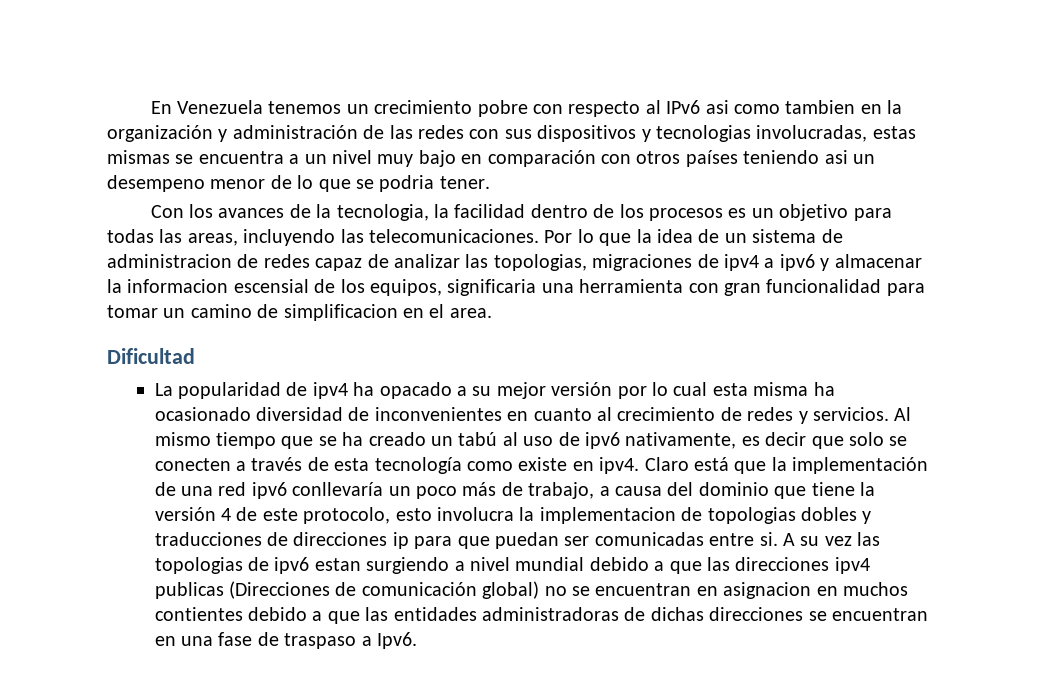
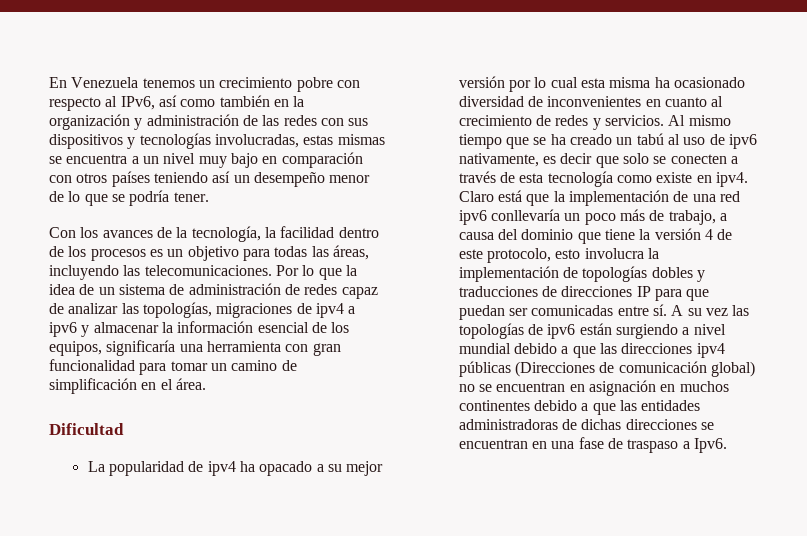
[666,100,856,114] IPv6 asi como tambien -> [120,95,270,110] IPv6, así como también
[655,125,751,142] tecnologias -> [139,133,211,149] tecnologías
[824,150,875,164] [107,175,205,192] asi un desempeno -> [212,171,325,187] así un desempeño
[379,175,435,192] podria -> [129,190,170,206] podría
[336,204,429,221] tecnologia, -> [191,226,261,242] tecnología,
[187,233,238,246] areas, -> [332,245,369,260] áreas,
[107,254,232,268] administracion -> [188,283,281,295] administración
[493,254,587,271] topologias, -> [142,302,212,318] topologías,
[127,279,309,293] informacion escensial -> [177,321,309,333] información esencial
[447,279,537,296] significaria -> [106,340,176,356] significaría
[283,304,398,321] simplificacion -> [49,378,137,394] simplificación
[449,308,492,318] area. -> [175,378,206,390] área.
[539,507,796,524] implementacion de topologias -> [458,266,648,282] implementación de topologías
[392,532,409,549] ip -> [636,286,651,297] IP
[759,532,778,546] si. -> [652,304,667,316] sí.
[154,557,361,574] topologias de ipv6 estan -> [458,323,612,339] topologías de ipv6 están
[154,582,224,599] publicas -> [458,361,511,377] públicas
[723,582,812,599] asignacion -> [588,380,656,396] asignación
[154,607,243,621] contientes -> [458,400,530,411] continentes

